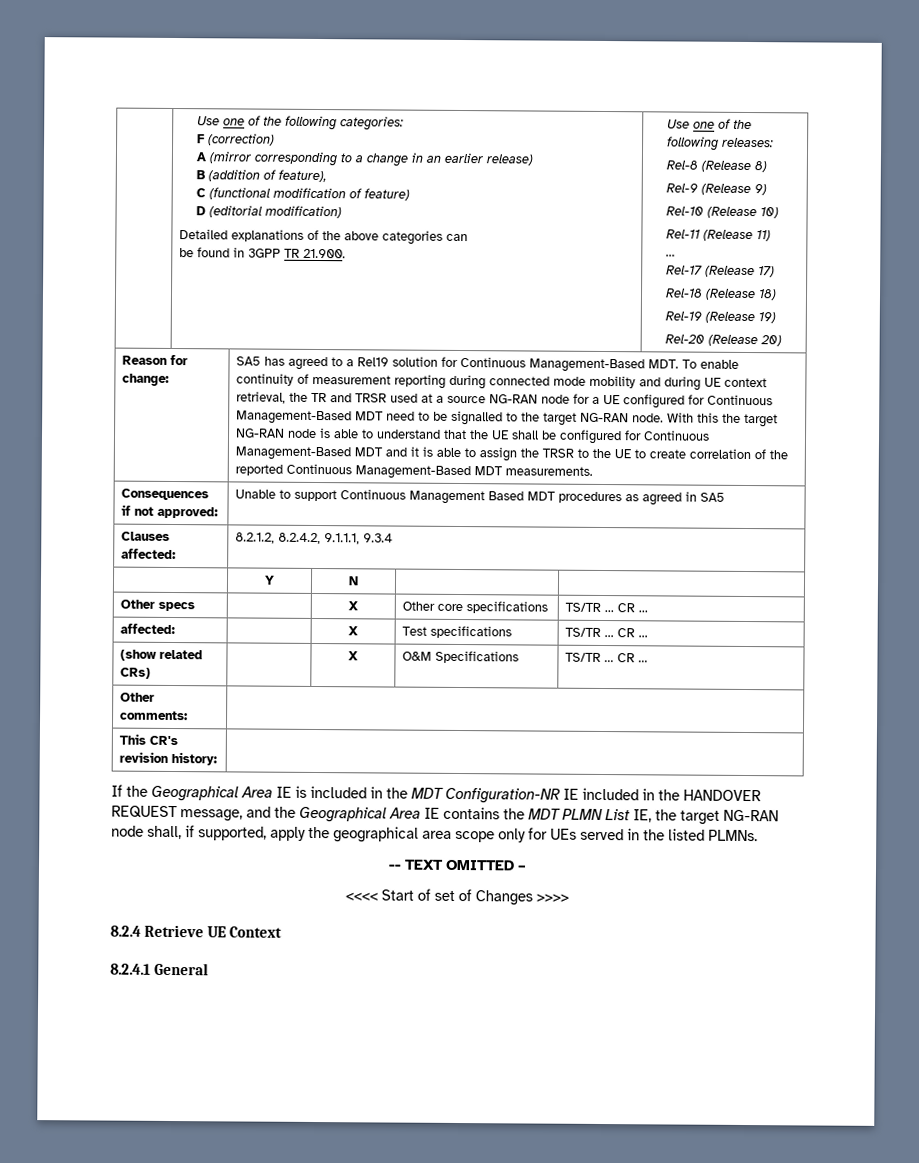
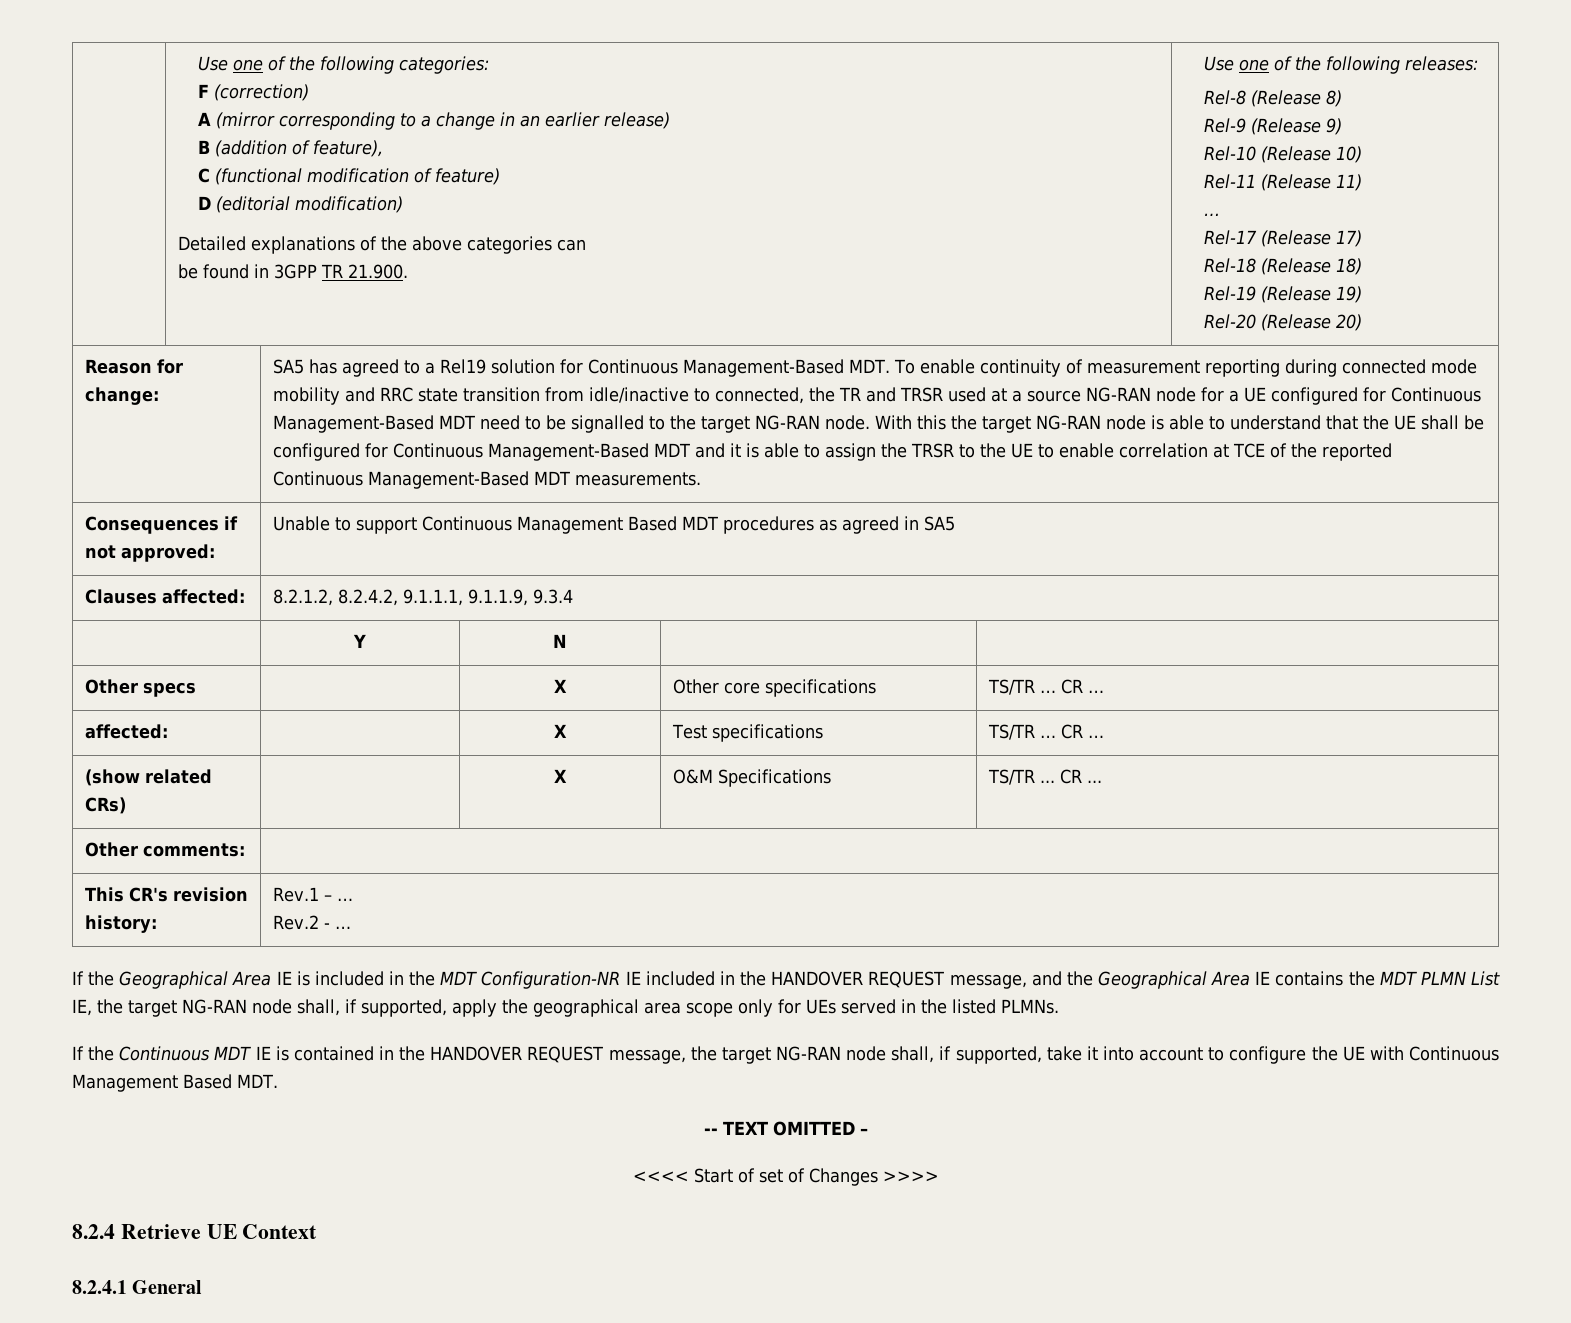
[664,376,768,391] [236,391,287,404] during UE context retrieval, -> [379,387,804,404] RRC state transition from idle/inactive to connected,
[649,448,752,460] create correlation -> [1058,443,1265,458] enable correlation at TCE
(361, 539) none -> [467,589,528,606] 9.1.1.9,
(218, 758) none -> [272,887,353,902] [272,915,351,930] Rev.1 – … // Rev.2 - …
(758, 835) none -> [72,1046,1499,1064] [72,1074,278,1092] // If the Continuous MDT IE is contained in the HANDOVER REQUEST message, the target NG-RAN node shall, if supported, take it into account to configure the UE with Continuous Management Based MDT.

